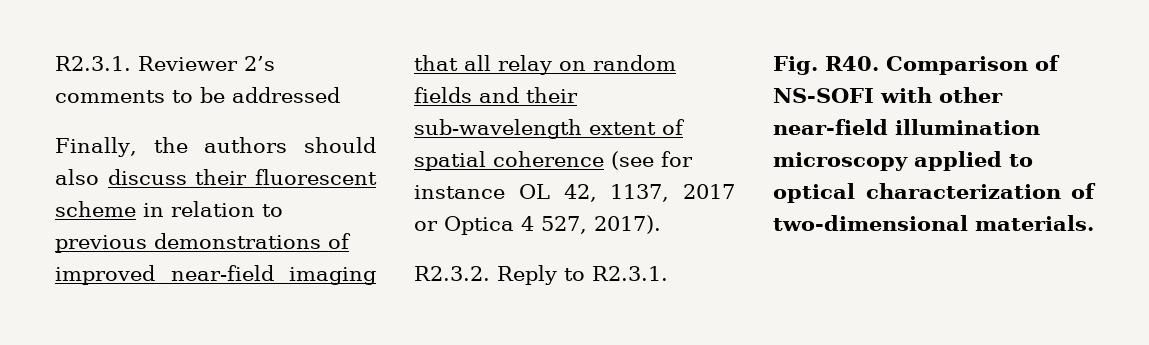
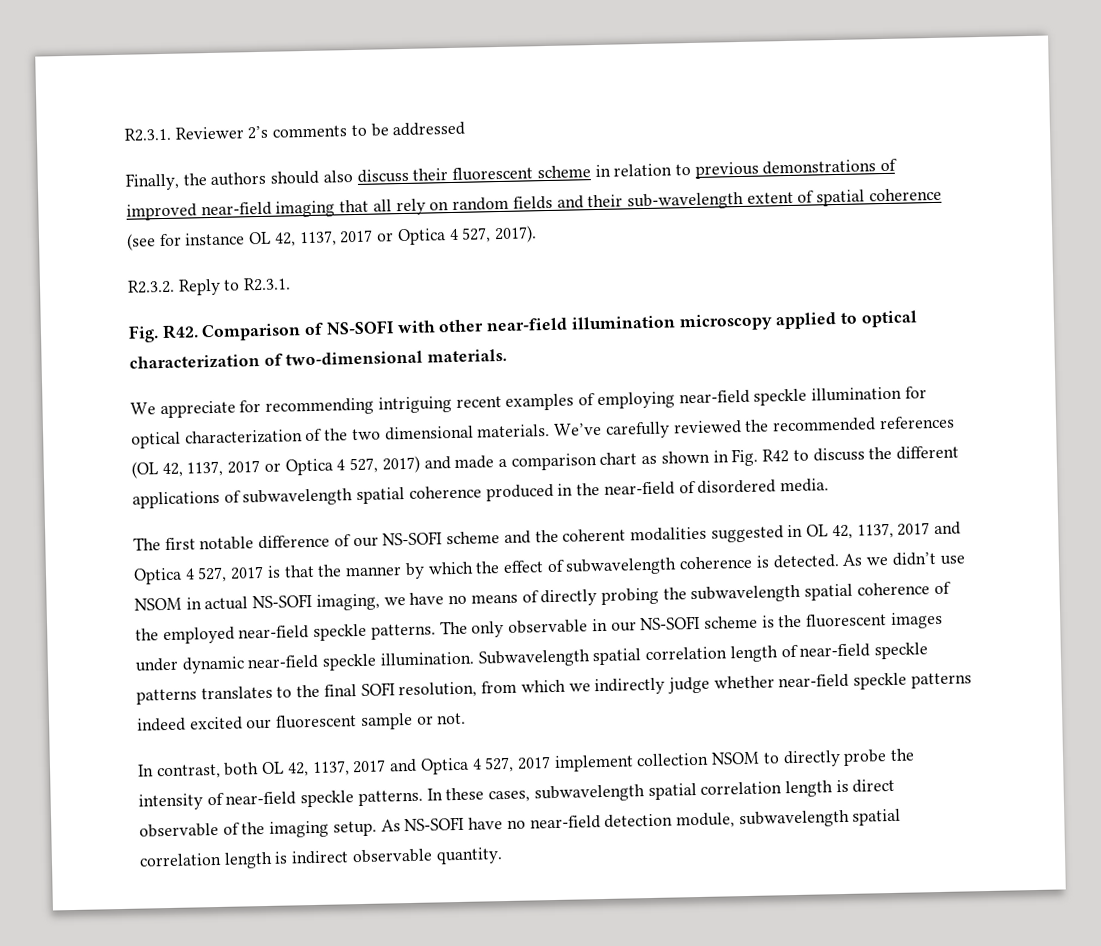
[498,55,552,75] relay -> [395,198,426,216] rely
[825,56,879,71] R40. -> [161,324,199,340] R42.
(1094, 223) none -> [130,386,927,419] [131,415,955,449] [131,445,959,479] [132,478,829,509] [133,521,962,551] [133,552,965,585] [134,581,951,611] [135,611,943,645] [135,642,928,674] [136,672,972,705] [137,712,467,732] [137,748,916,780] [138,778,896,811] [139,808,902,838] [139,847,503,869] // We appreciate for recommending intriguing recent examples of employing near-field speckle illumination for optical characterization of the two dimensional materials. We’ve carefully reviewed the recommended references (OL 42, 1137, 2017 or Optica 4 527, 2017) and made a comparison chart as shown in Fig. R42 to discuss the different applications of subwavelength spatial coherence produced in the near-field of disordered media. // The first notable difference of our NS-SOFI scheme and the coherent modalities suggested in OL 42, 1137, 2017 and Optica 4 527, 2017 is that the manner by which the effect of subwavelength coherence is detected. As we didn’t use NSOM in actual NS-SOFI imaging, we have no means of directly probing the subwavelength spatial coherence of the employed near-field speckle patterns. The only observable in our NS-SOFI scheme is the fluorescent images under dynamic near-field speckle illumination. Subwavelength spatial correlation length of near-field speckle patterns translates to the final SOFI resolution, from which we indirectly judge whether near-field speckle patterns indeed excited our fluorescent sample or not. // In contrast, both OL 42, 1137, 2017 and Optica 4 527, 2017 implement collection NSOM to directly probe the intensity of near-field speckle patterns. In these cases, subwavelength spatial correlation length is direct observable of the imaging setup. As NS-SOFI have no near-field detection module, subwavelength spatial correlation length is indirect observable quantity.

